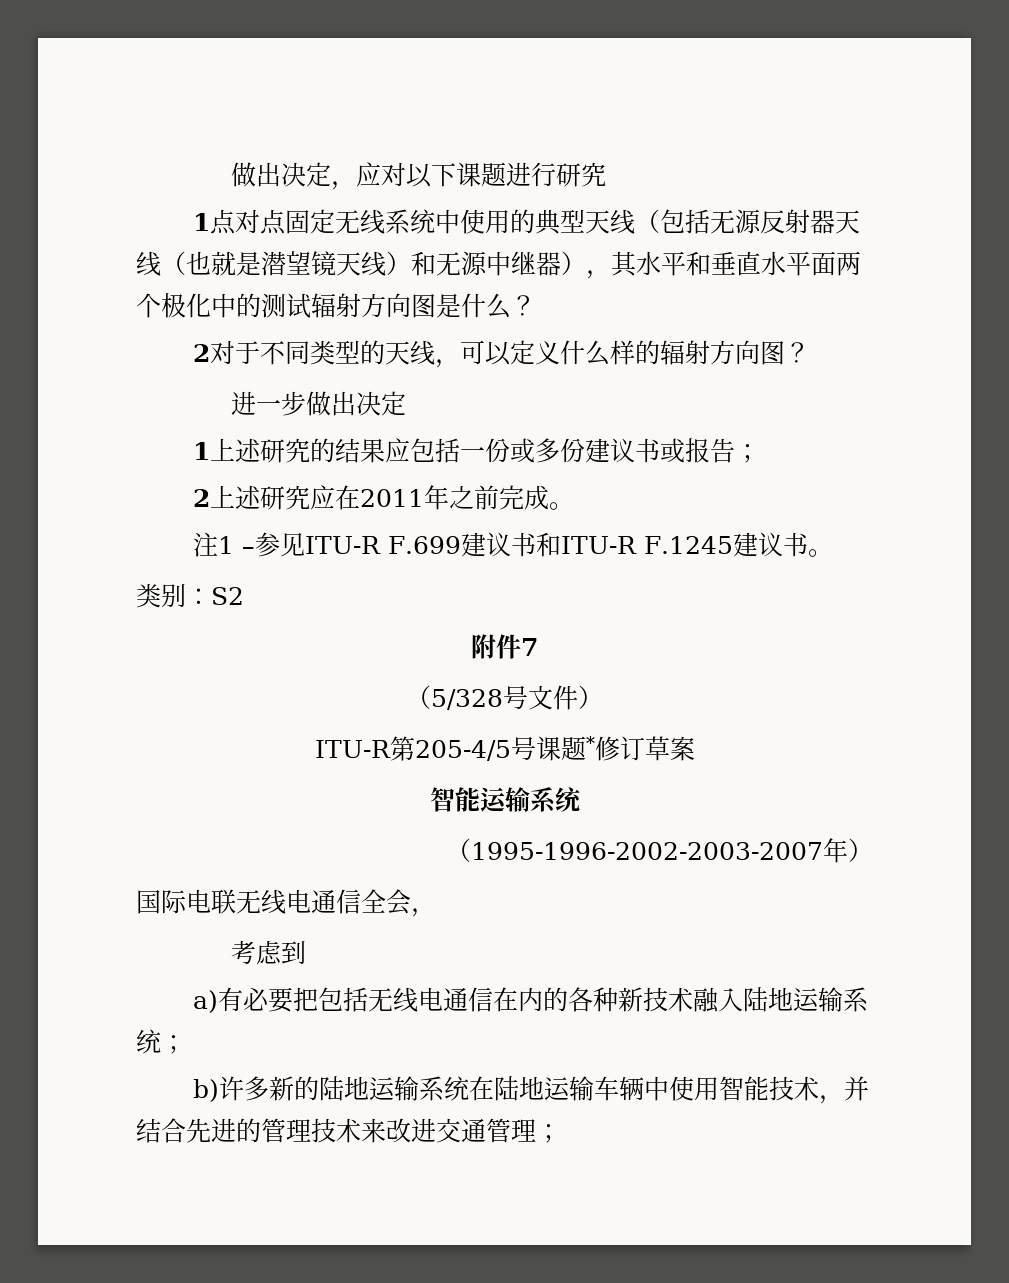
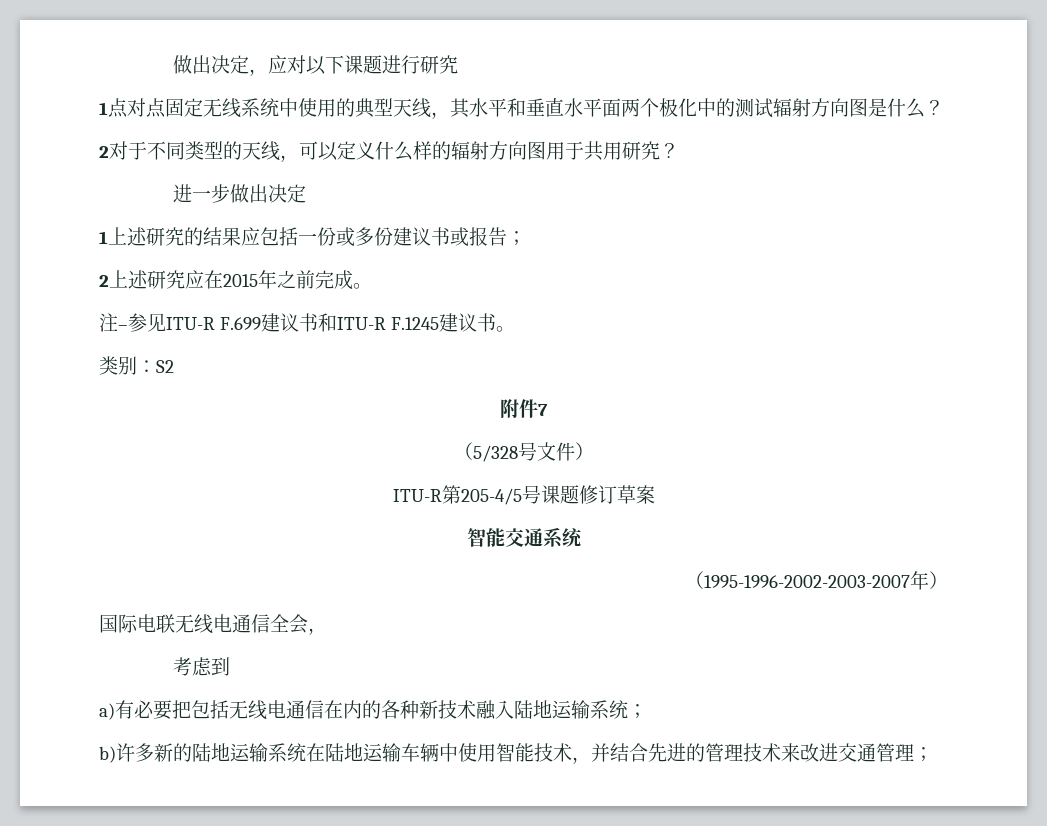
[634,209,860,234] [136,251,586,276] （包括无源反射器天线（也就是潜望镜天线）和无源中继器） -> (431, 108) none
(785, 353) none -> [546,141,660,161] 用于共用研究
[359,489,424,507] 2011 -> [223,274,258,287] 2015
[217,536,234,554] 1 -> (118, 322) none
[585,736,595,749] * -> (579, 494) none
[479,787,530,812] 运输 -> [504,528,543,547] 交通

